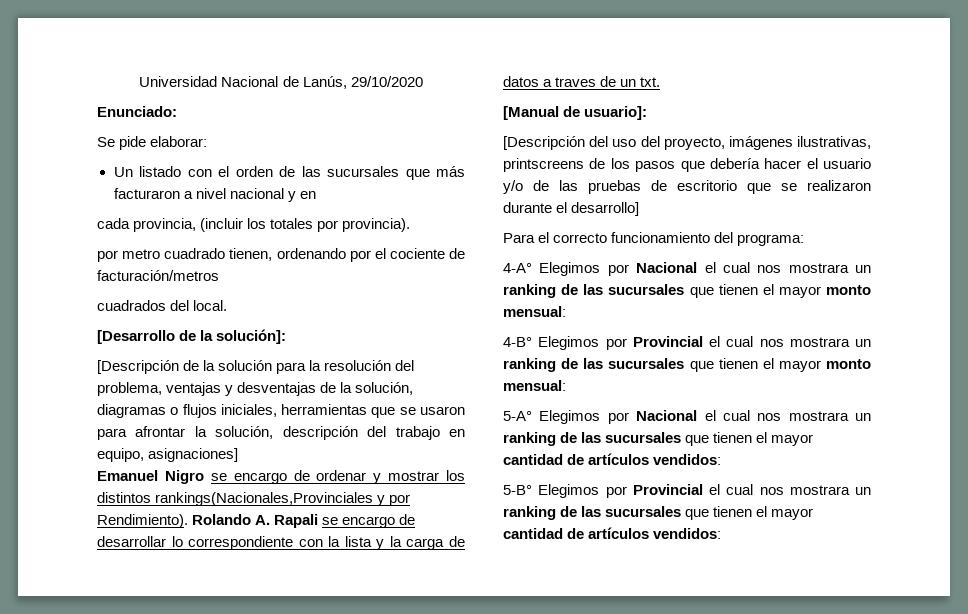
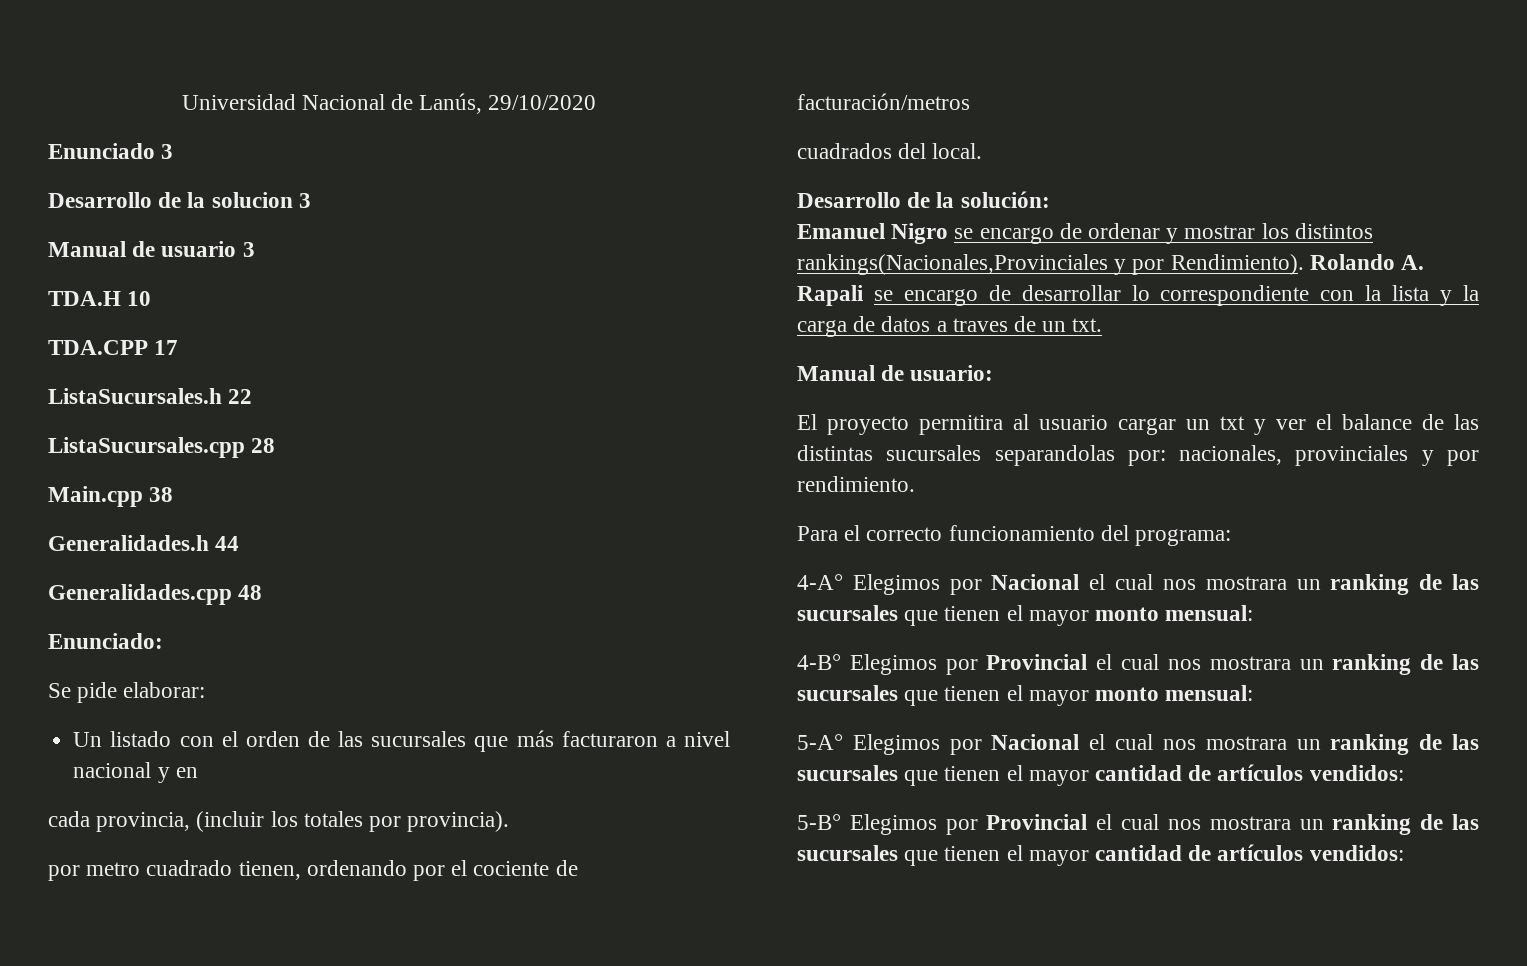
(423, 81) none -> [48,143,174,159] [48,192,311,208] [48,241,255,257] [48,291,152,306] [48,340,179,355] [48,388,253,404] [48,437,276,458] [48,486,174,507] [48,535,240,551] [48,584,263,605] // Enunciado 3 // Desarrollo de la solucion 3 // Manual de usuario 3 // TDA.H 10 // TDA.CPP 17 // ListaSucursales.h 22 // ListaSucursales.cpp 28 // Main.cpp 38 // Generalidades.h 44 // Generalidades.cpp 48
[97,329,287,344] [97,360,415,374] [97,382,414,396] [97,404,465,418] [97,426,466,440] [97,448,239,462] [Desarrollo de la solución]: // [Descripción de la solución para la resolución del problema, ventajas y desventajas de la solución, diagramas o flujos iniciales, herramientas que se usaron para afrontar la solución, descripción del trabajo en equipo, asignaciones] -> [797,191,1050,208] Desarrollo de la solución:
[503,106,648,120] [503,136,871,150] [503,158,871,172] [503,180,871,194] [503,202,640,216] [Manual de usuario]: // [Descripción del uso del proyecto, imágenes ilustrativas, printscreens de los pasos que debería hacer el usuario y/o de las pruebas de escritorio que se realizaron durante el desarrollo] -> [797,365,994,381] [797,414,1479,435] [797,445,1479,466] [797,476,915,492] Manual de usuario: // El proyecto permitira al usuario cargar un txt y ver el balance de las distintas sucursales separandolas por: nacionales, provinciales y por rendimiento.

